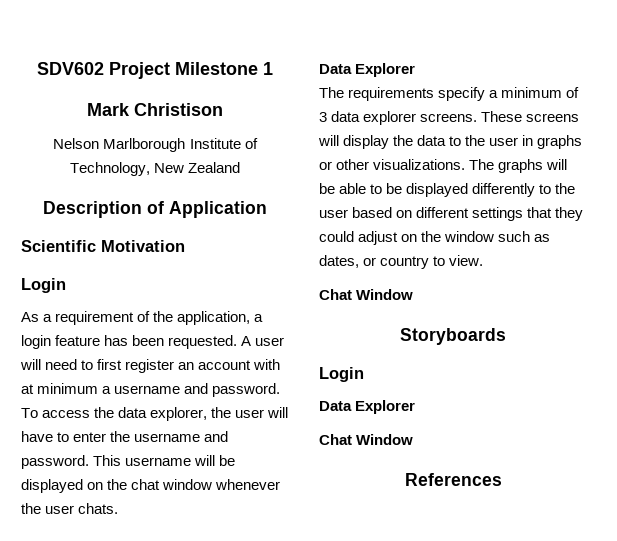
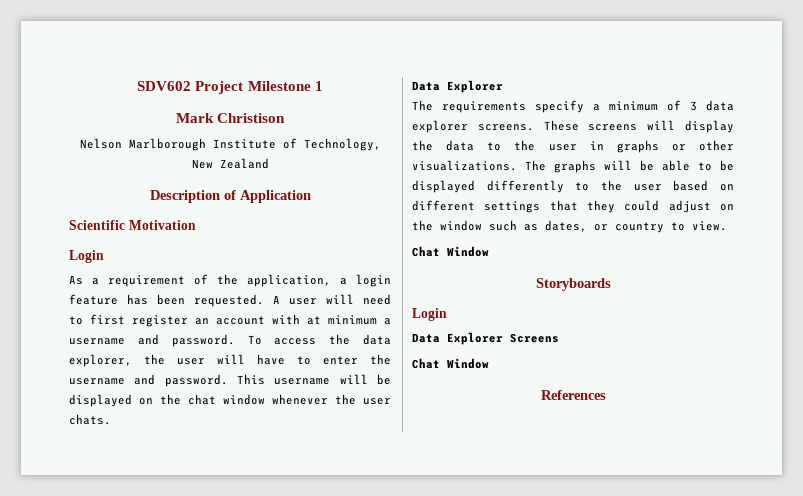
(416, 407) none -> [510,333,559,343] Screens

